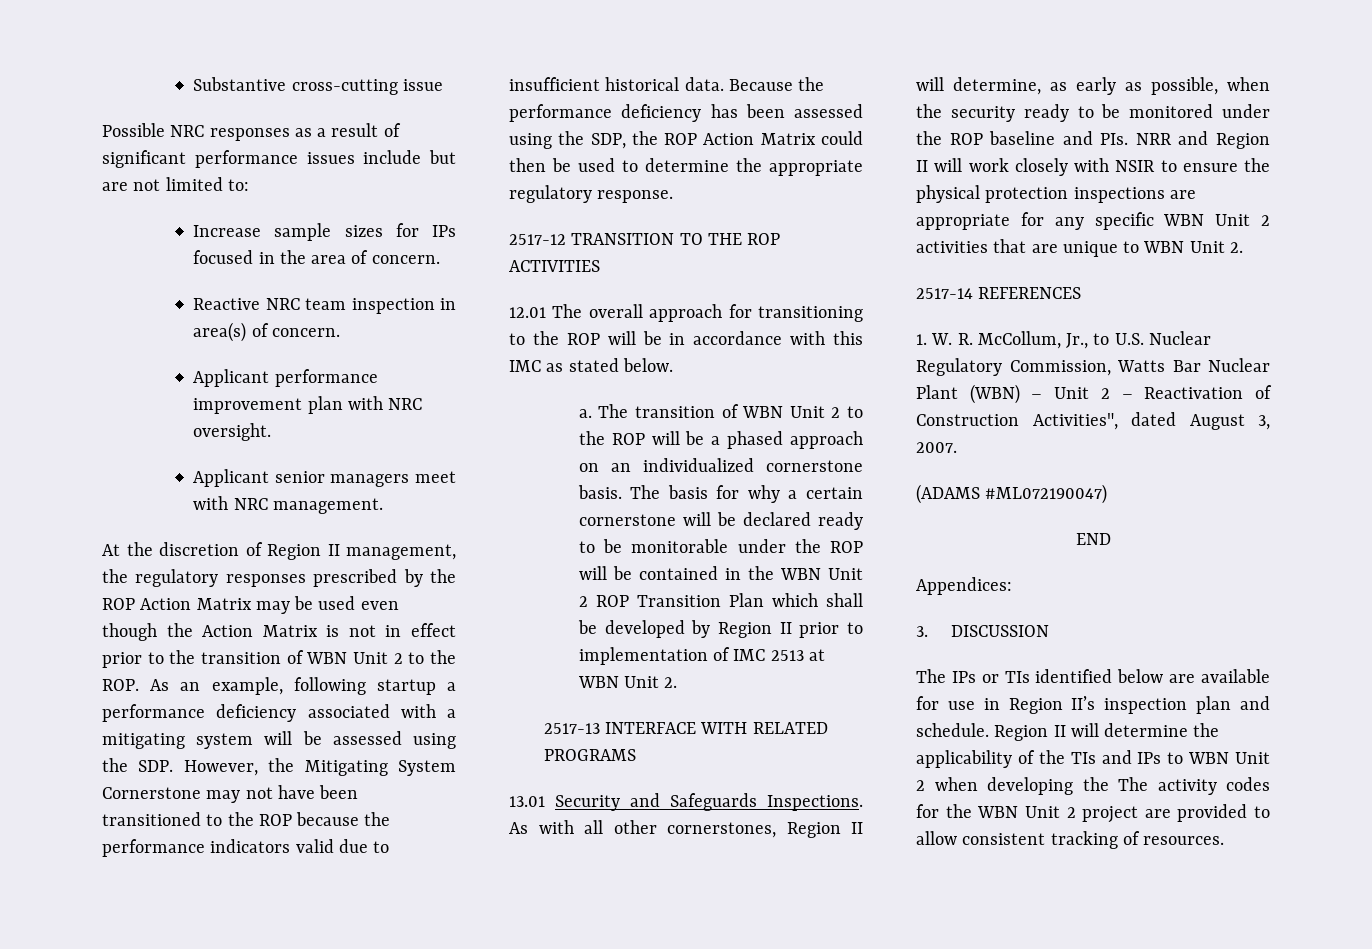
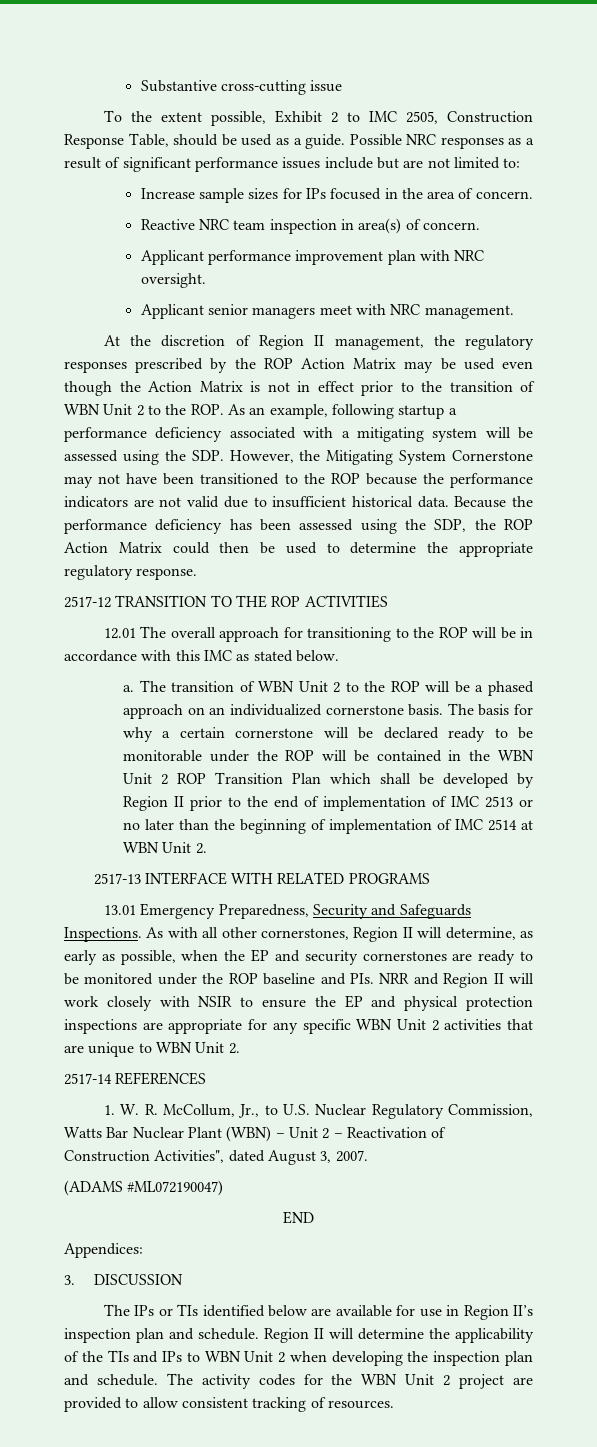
(443, 85) none -> [103,110,533,126] [64,133,346,149] To the extent possible, Exhibit 2 to IMC 2505, Construction Response Table, should be used as a guide.
(291, 846) none -> [133,497,182,507] are not
(863, 628) none -> [246,796,319,808] the end of
(804, 655) none -> [519,799,533,807] [122,819,517,834] or no later than the beginning of implementation of IMC 2514
(545, 801) none -> [140,903,309,919] Emergency Preparedness,
[950,106,1015,122] security -> [251,949,473,965] EP and security cornerstones are
(1270, 165) none -> [344,995,397,1008] EP and
(1109, 784) none -> [433,1351,533,1366] [64,1374,158,1386] inspection plan and schedule.

